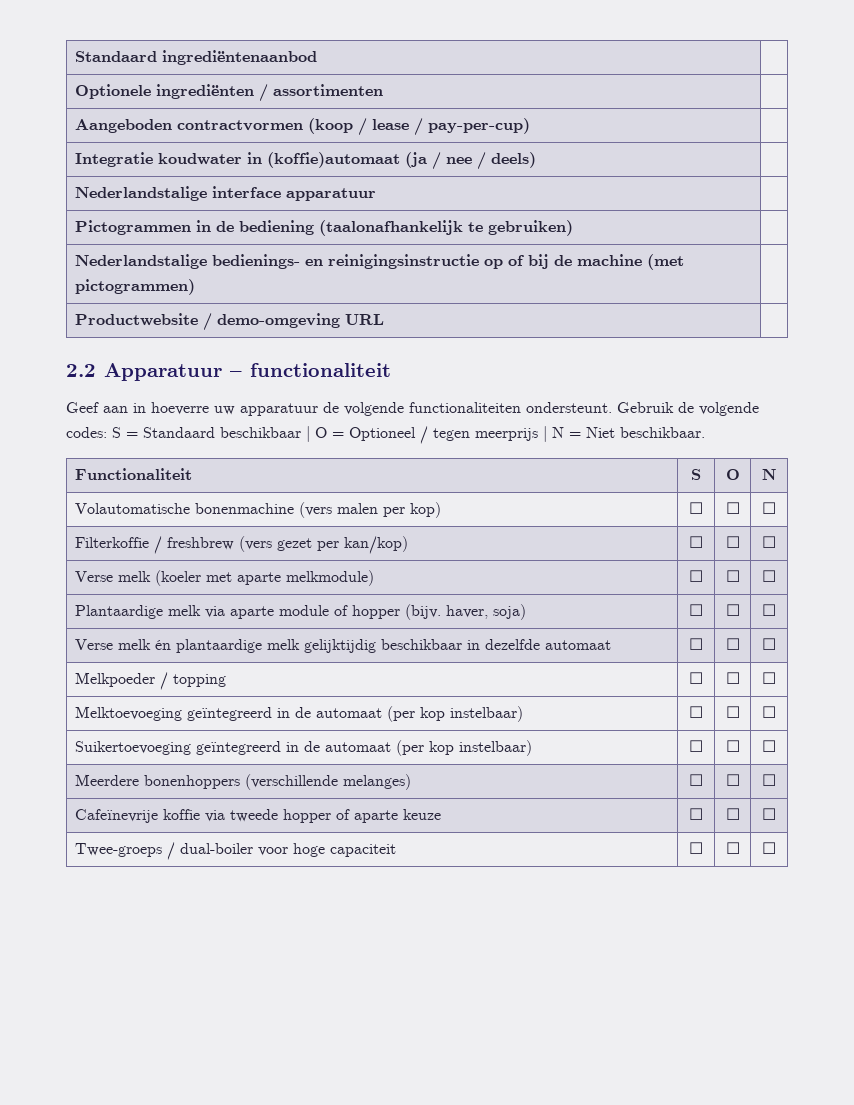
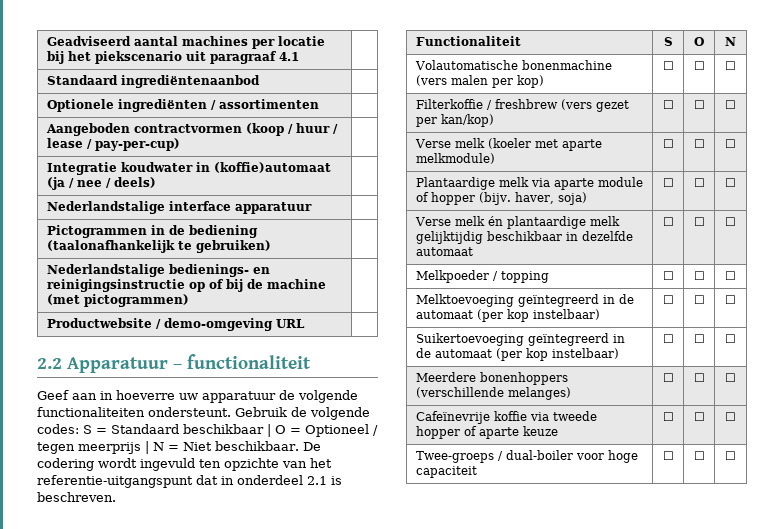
(75, 56) none -> [46,36,325,49] [46,51,299,64] Geadviseerd aantal machines per locatie bij het piekscenario uit paragraaf 4.1 | //
(368, 127) none -> [295,123,338,134] huur /
(705, 432) none -> [302,442,321,451] [37,458,332,471] [37,475,342,488] [37,492,116,502] De codering wordt ingevuld ten opzichte van het referentie-uitgangspunt dat in onderdeel 2.1 is beschreven.

